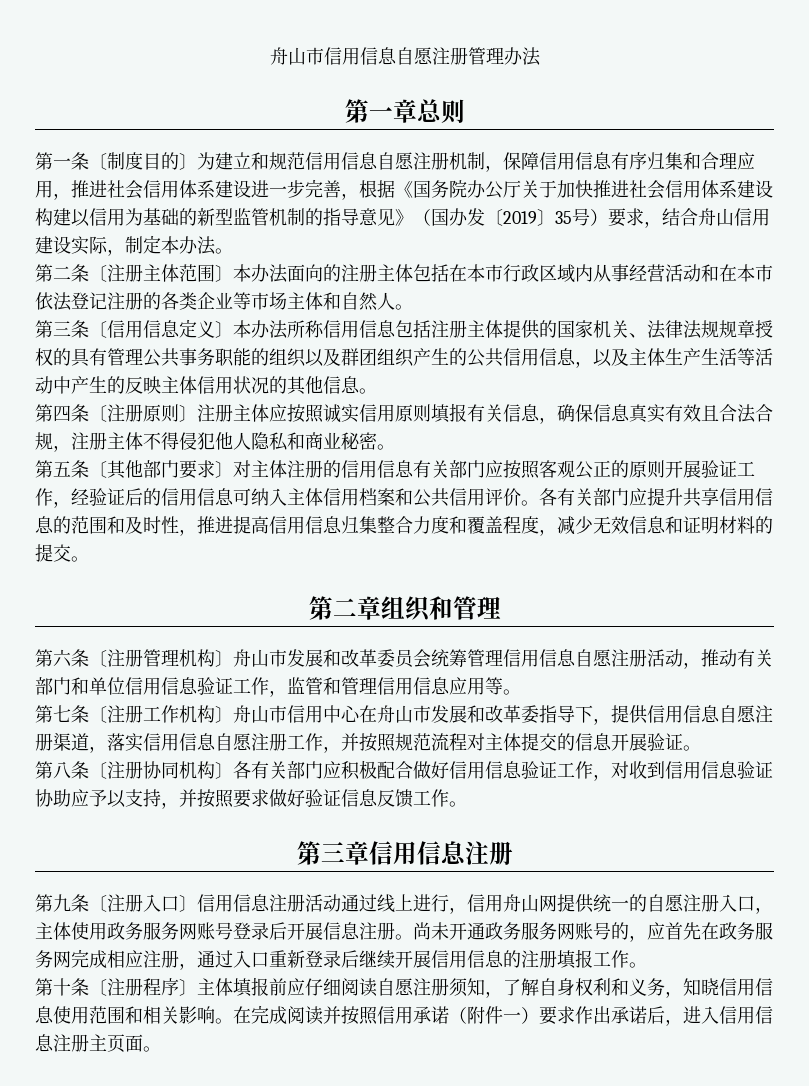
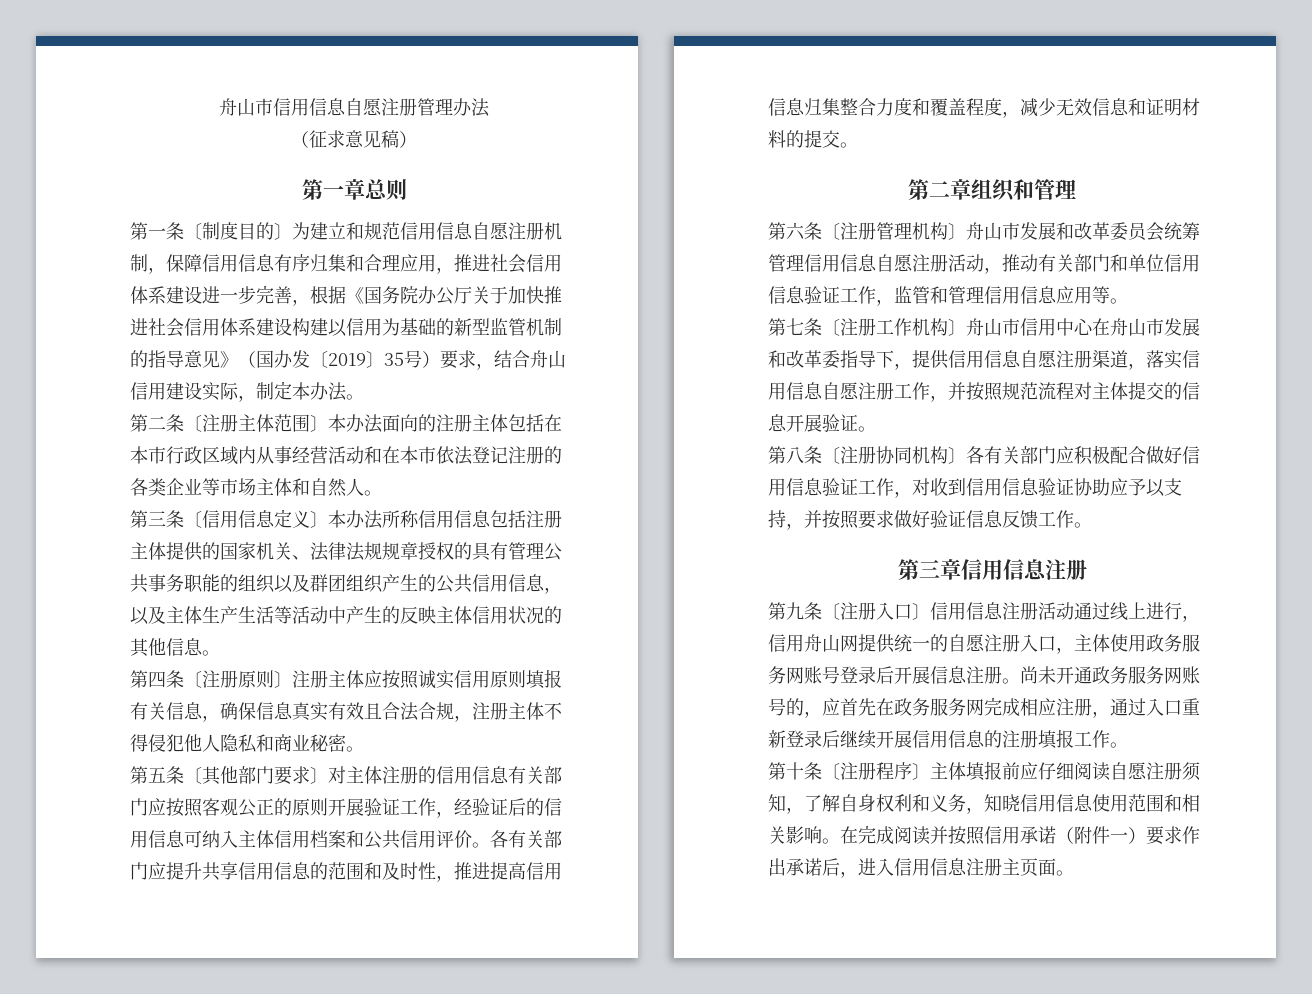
(541, 56) none -> [291,130,417,148] // （征求意见稿）

